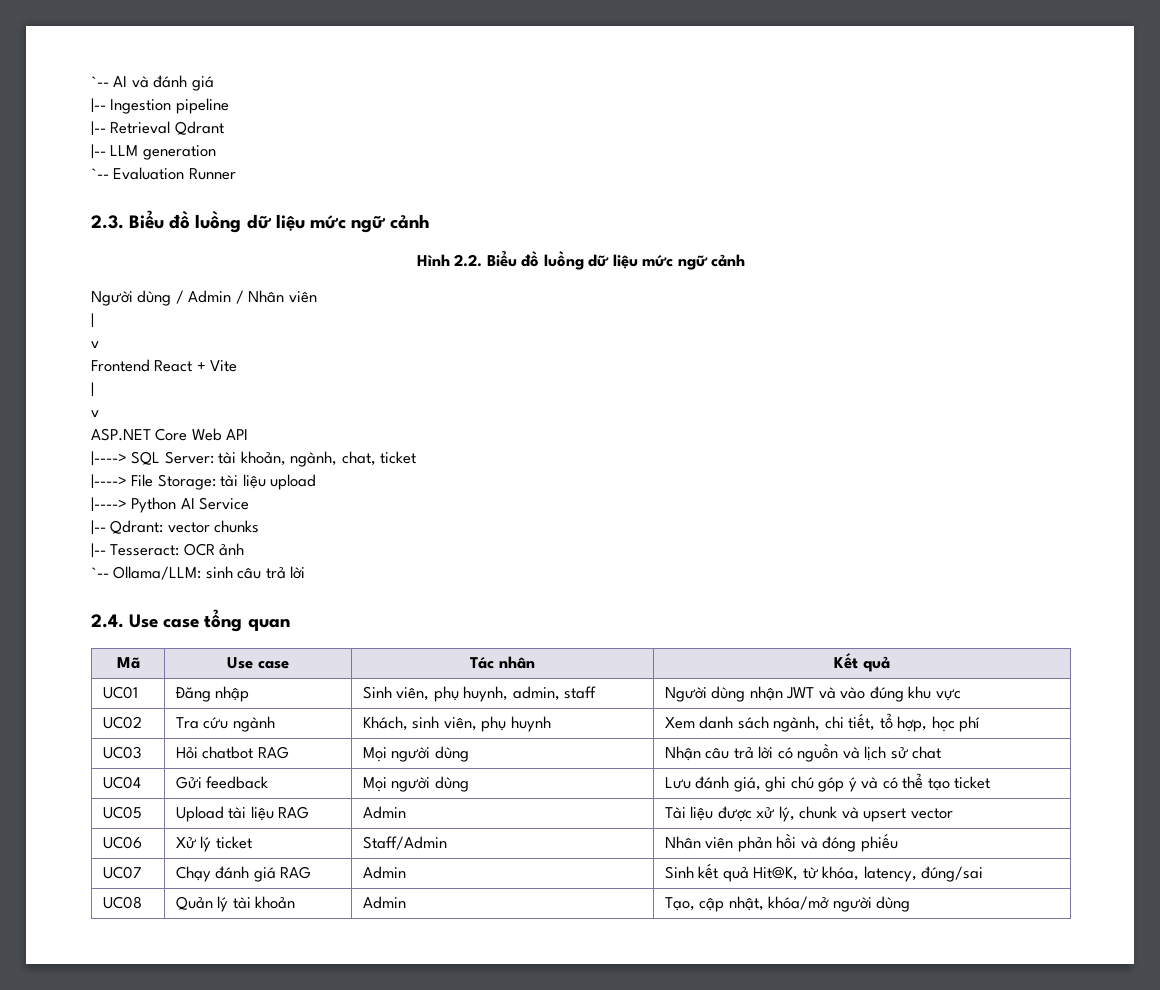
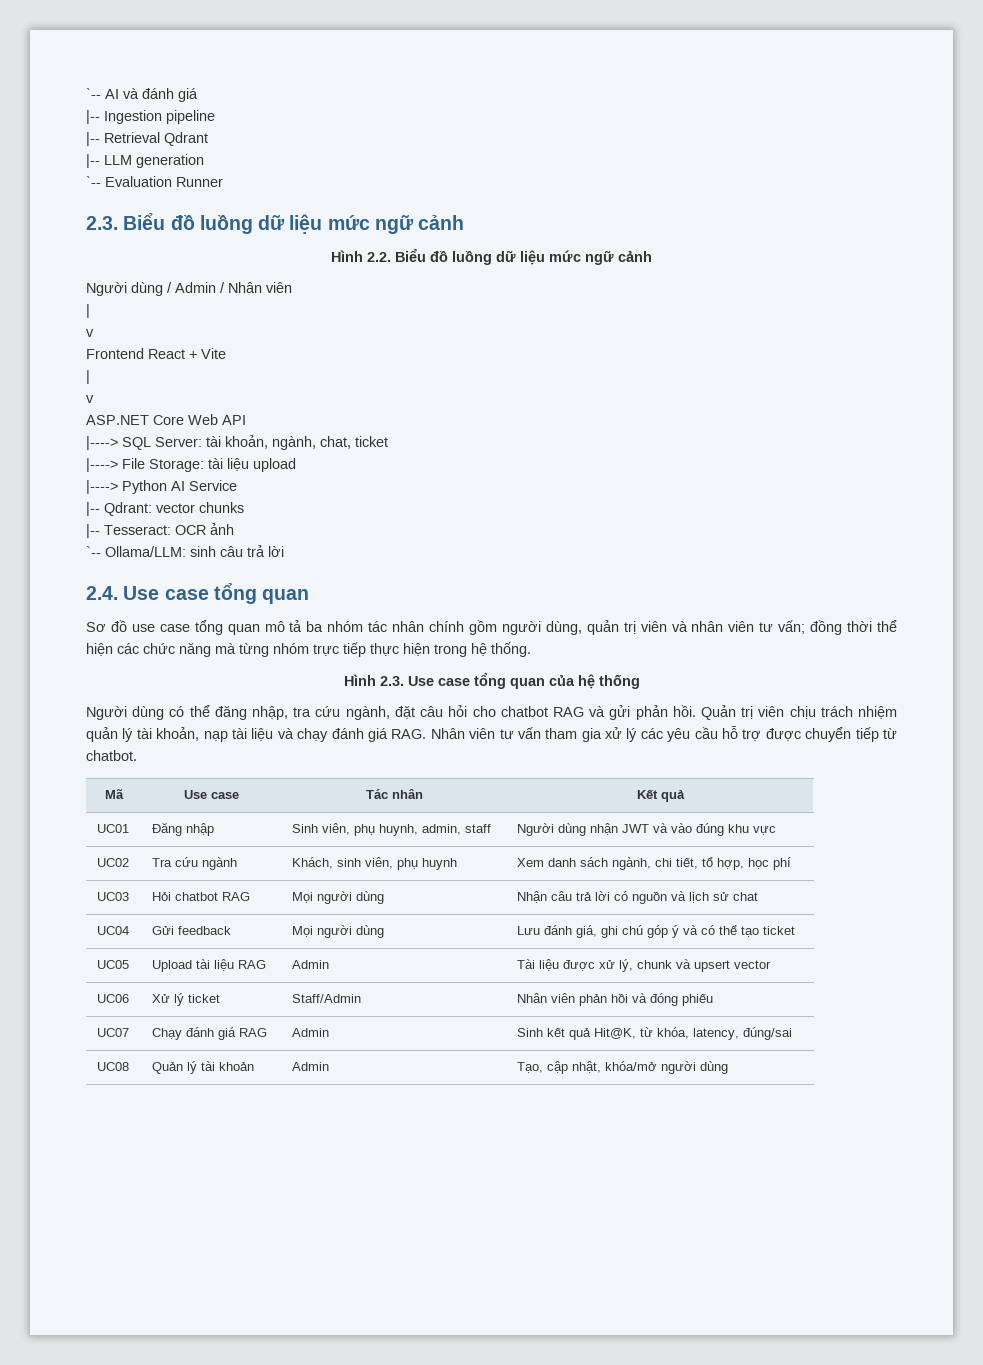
(290, 624) none -> [86,620,897,635] [86,642,531,657] [343,672,640,689] [86,705,898,720] [86,726,897,742] [86,750,137,761] // Sơ đồ use case tổng quan mô tả ba nhóm tác nhân chính gồm người dùng, quản trị viên và nhân viên tư vấn; đồng thời thể hiện các chức năng mà từng nhóm trực tiếp thực hiện trong hệ thống. // Hình 2.3. Use case tổng quan của hệ thống // Người dùng có thể đăng nhập, tra cứu ngành, đặt câu hỏi cho chatbot RAG và gửi phản hồi. Quản trị viên chịu trách nhiệm quản lý tài khoản, nạp tài liệu và chạy đánh giá RAG. Nhân viên tư vấn tham gia xử lý các yêu cầu hỗ trợ được chuyển tiếp từ chatbot.

